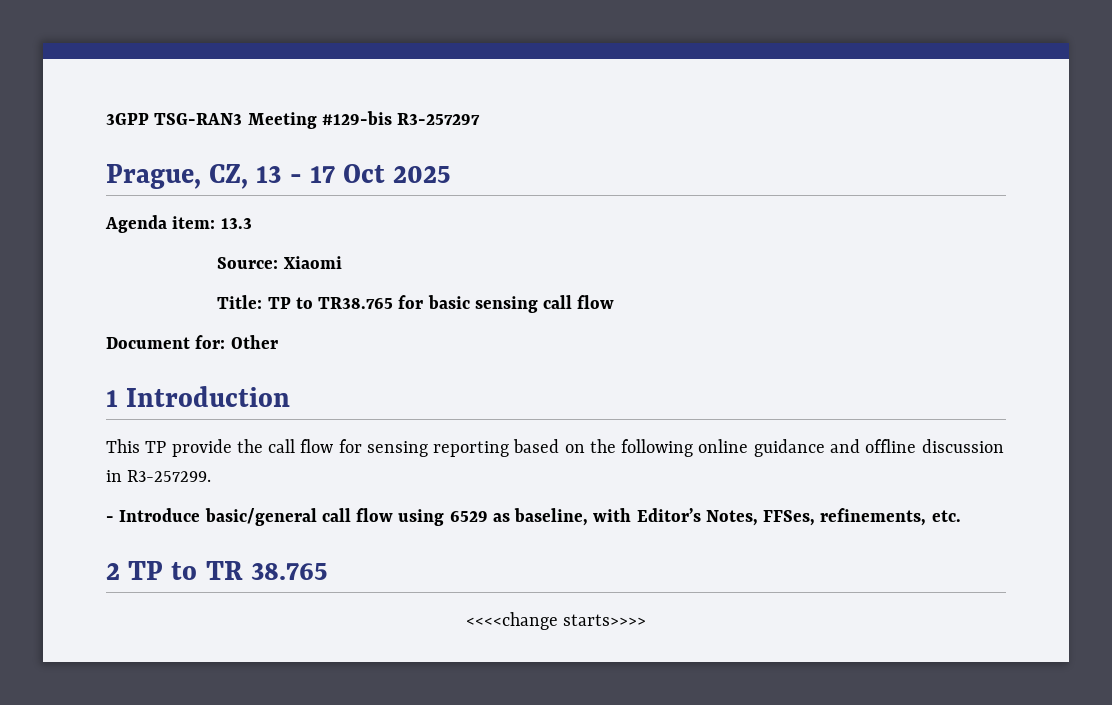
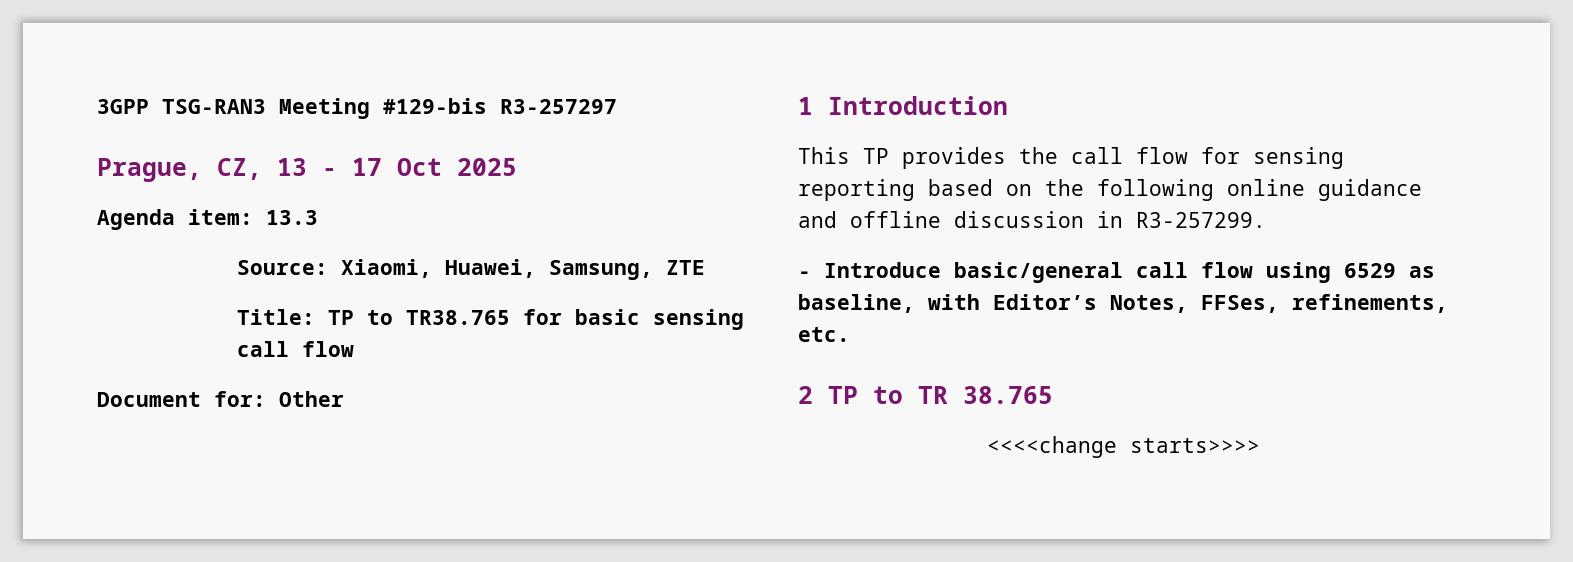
[282,256,342,269] Xiaomi -> [341,259,706,280] Xiaomi, Huawei, Samsung, ZTE
[171,439,232,457] provide -> [902,147,1006,169] provides

